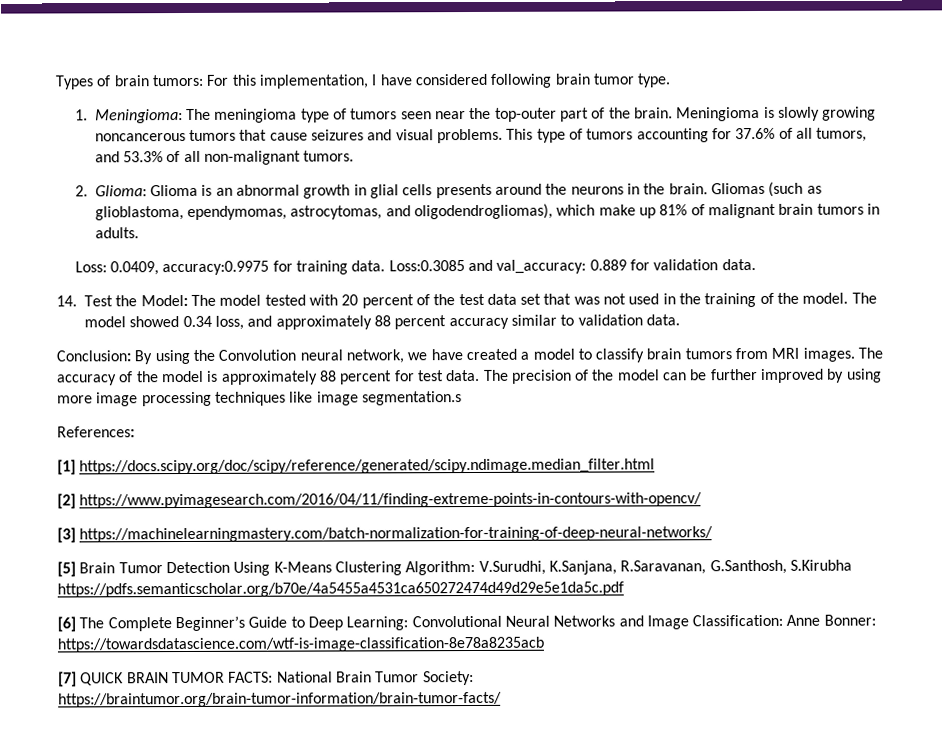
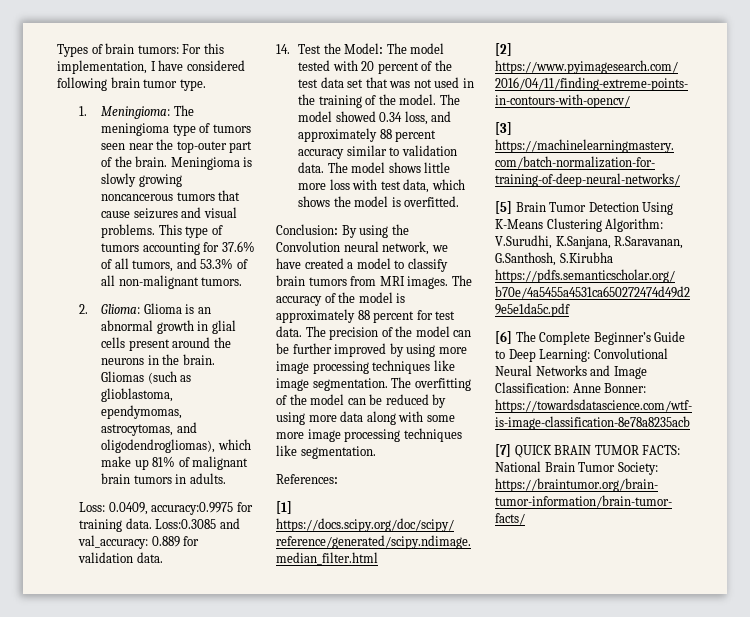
[435,183,492,199] presents -> [128,339,170,351] present
(680, 320) none -> [327,162,451,173] [298,179,465,193] [298,196,460,207] The model shows little more loss with test data, which shows the model is overfitted.
[361,391,462,406] segmentation.s -> [312,377,471,391] [276,394,447,408] [276,411,455,425] [276,428,462,442] [276,445,376,459] segmentation. The overfitting of the model can be reduced by using more data along with some more image processing techniques like segmentation.

